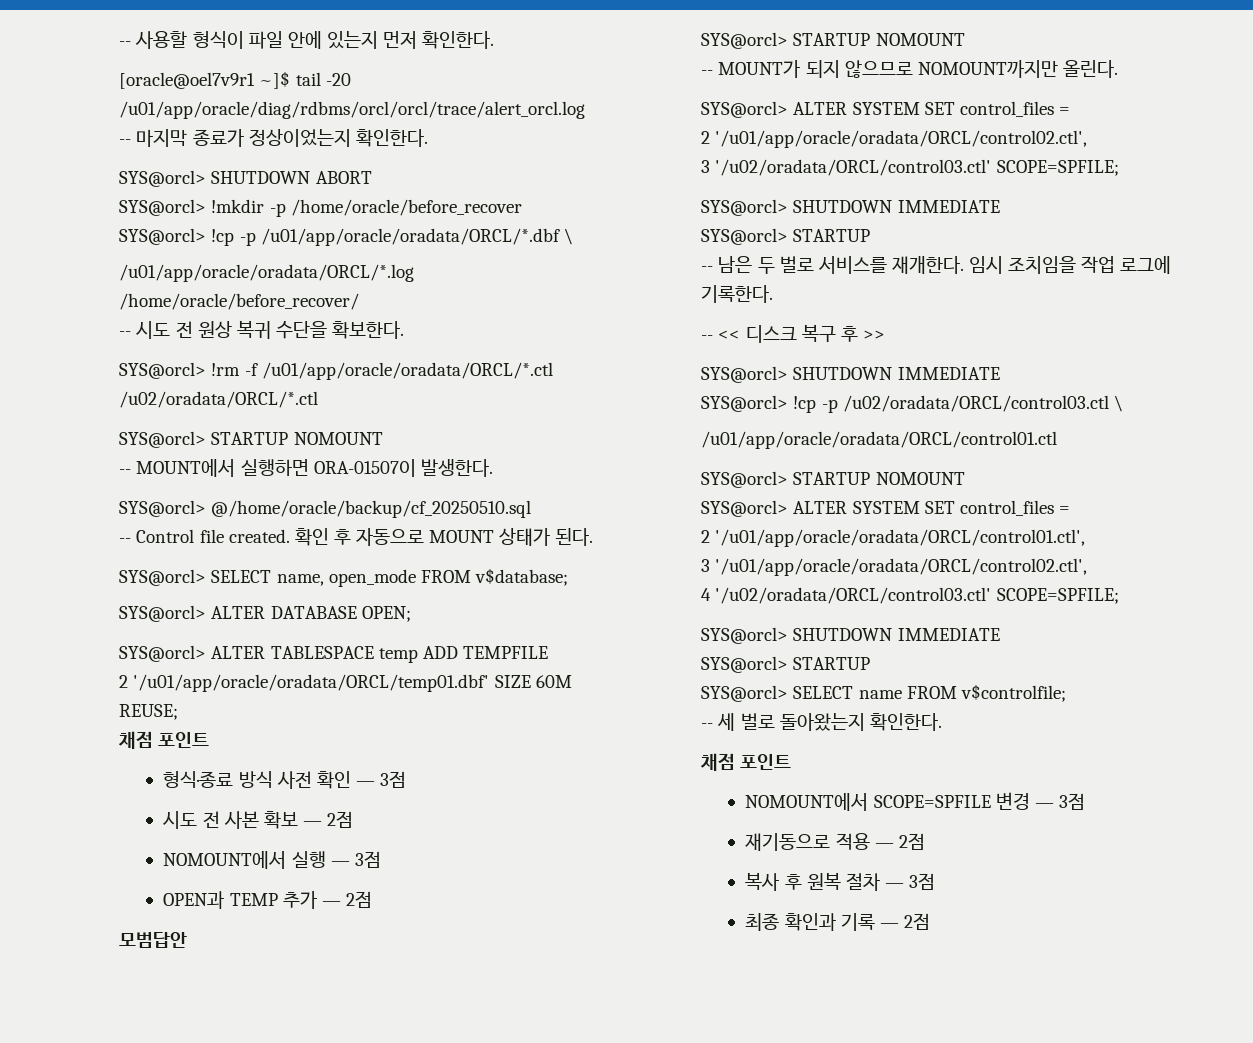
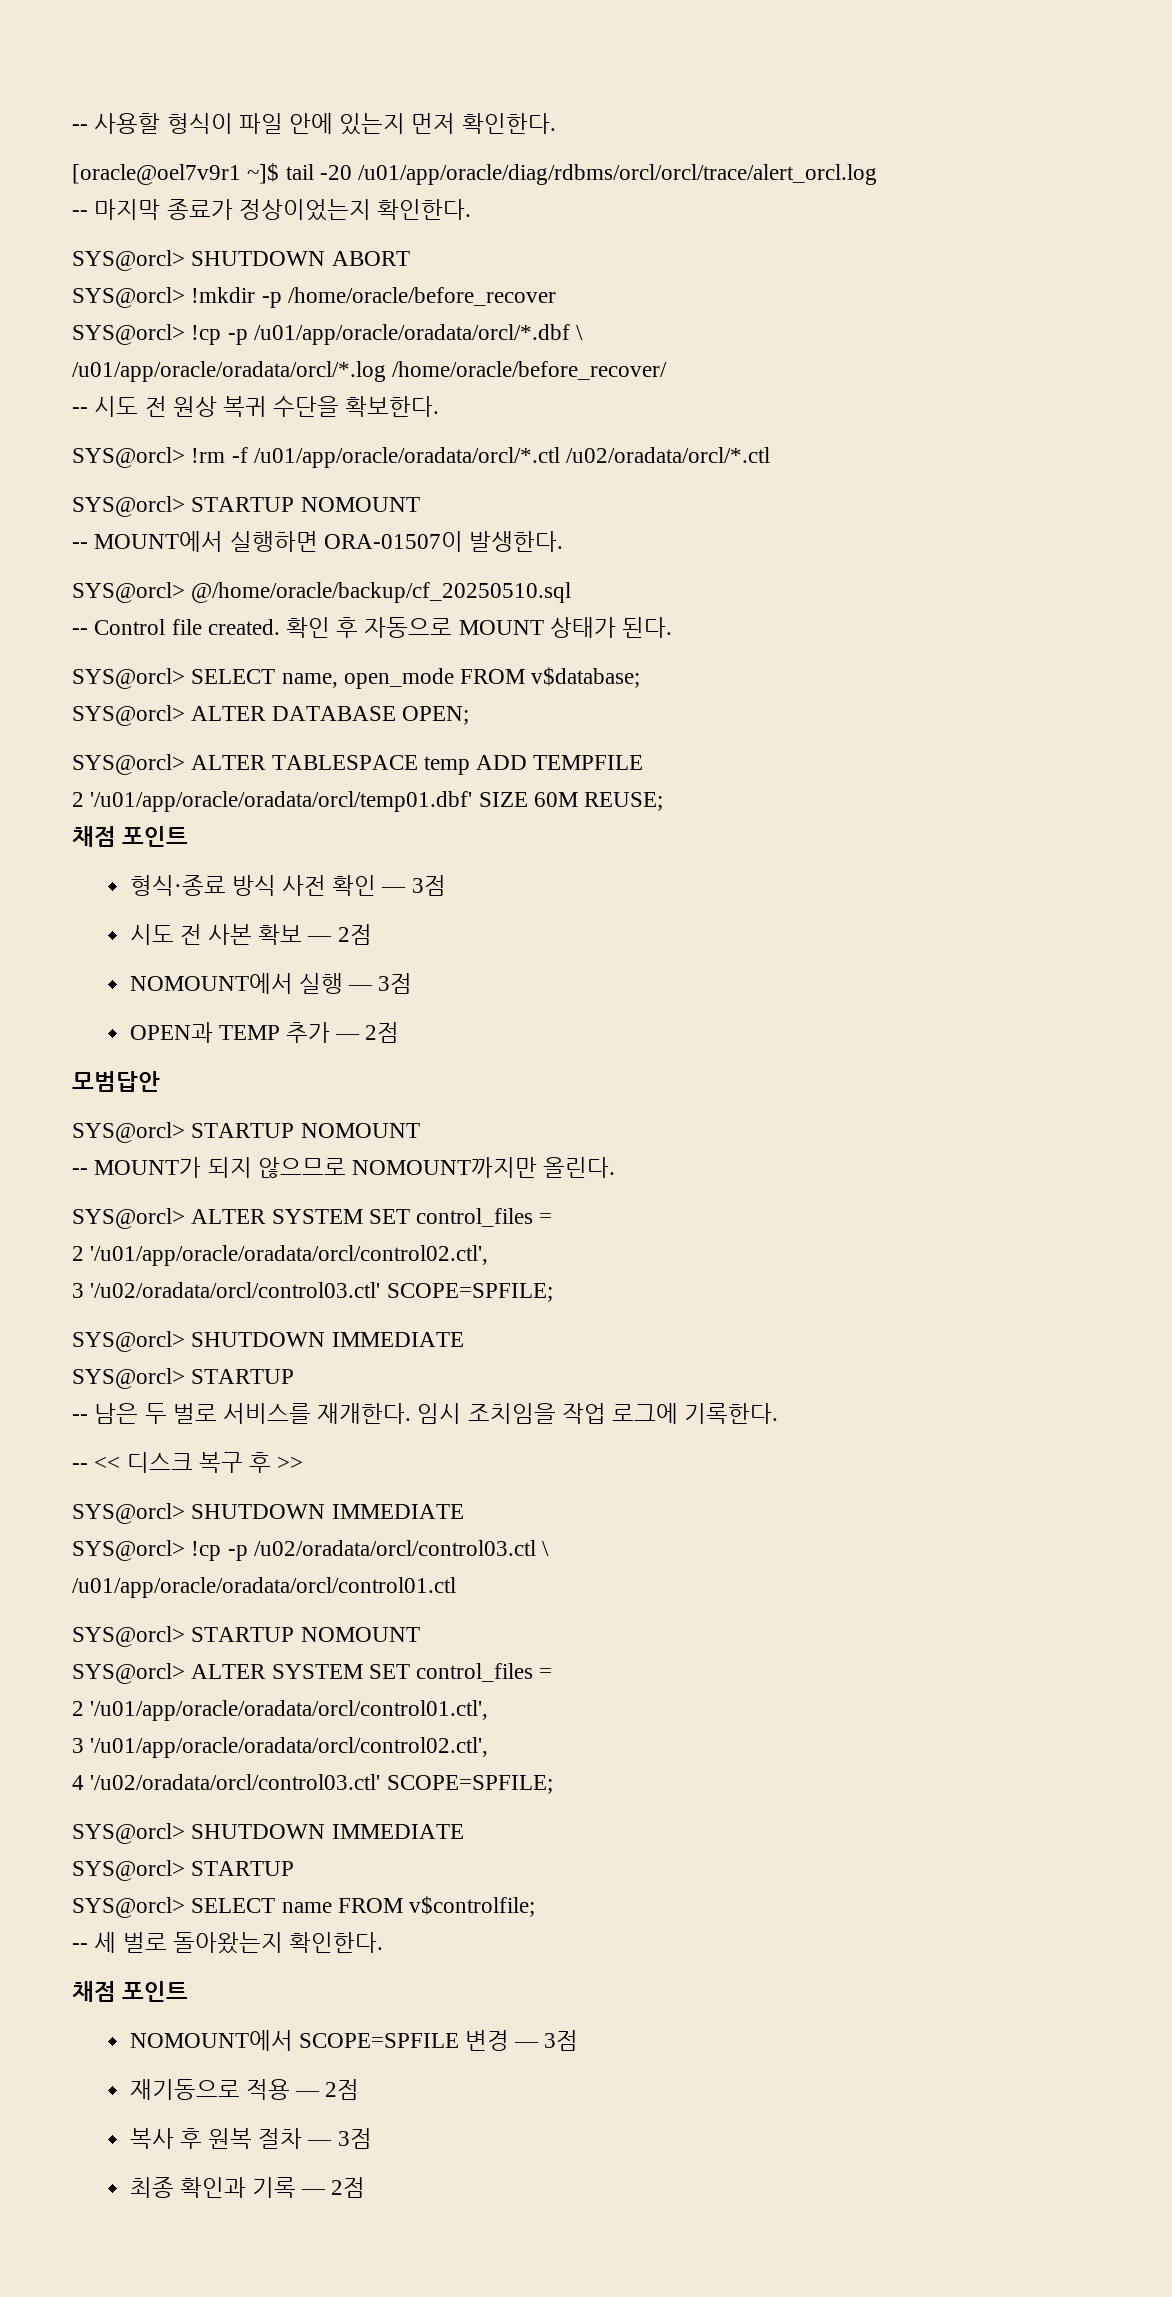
[260,228,573,246] [119,264,415,282] /u01/app/oracle/oradata/ORCL/*.dbf \ // /u01/app/oracle/oradata/ORCL/*.log -> [253,324,583,345] [72,361,387,382] /u01/app/oracle/oradata/orcl/*.dbf \ // /u01/app/oracle/oradata/orcl/*.log
[261,362,553,380] [119,391,319,408] /u01/app/oracle/oradata/ORCL/*.ctl /u02/oradata/ORCL/*.ctl -> [253,447,770,468] /u01/app/oracle/oradata/orcl/*.ctl /u02/oradata/orcl/*.ctl
[133,674,490,692] '/u01/app/oracle/oradata/ORCL/temp01.dbf' -> [90,791,473,812] '/u01/app/oracle/oradata/orcl/temp01.dbf'
[715,130,1088,148] [701,159,992,176] '/u01/app/oracle/oradata/ORCL/control02.ctl', // 3 '/u02/oradata/ORCL/control03.ctl' -> [90,1245,489,1266] [72,1282,381,1298] '/u01/app/oracle/oradata/orcl/control02.ctl', // 3 '/u02/oradata/orcl/control03.ctl'
[842,395,1123,412] [701,431,1058,449] /u02/oradata/ORCL/control03.ctl \ // /u01/app/oracle/oradata/ORCL/control01.ctl -> [253,1540,549,1556] [72,1577,457,1598] /u02/oradata/orcl/control03.ctl \ // /u01/app/oracle/oradata/orcl/control01.ctl
[715,529,1086,547] [701,558,1088,576] '/u01/app/oracle/oradata/ORCL/control01.ctl', // 3 '/u01/app/oracle/oradata/ORCL/control02.ctl', -> [90,1700,489,1721] [72,1737,489,1758] '/u01/app/oracle/oradata/orcl/control01.ctl', // 3 '/u01/app/oracle/oradata/orcl/control02.ctl',
[715,587,992,604] '/u02/oradata/ORCL/control03.ctl' -> [90,1774,381,1790] '/u02/oradata/orcl/control03.ctl'

